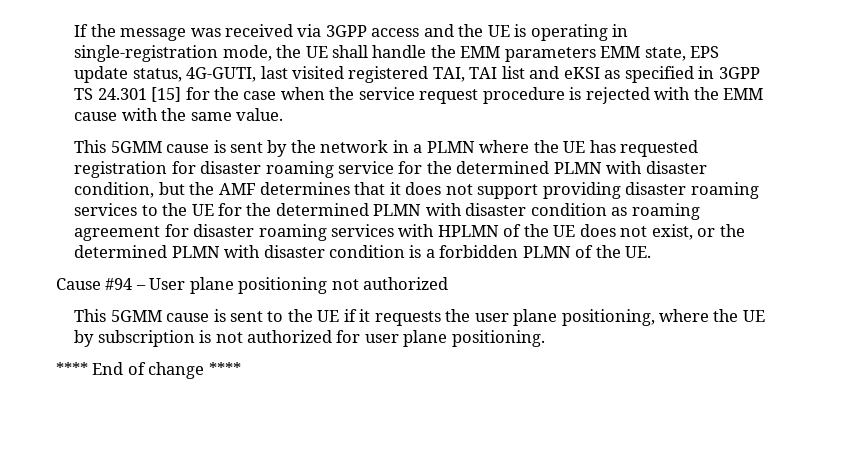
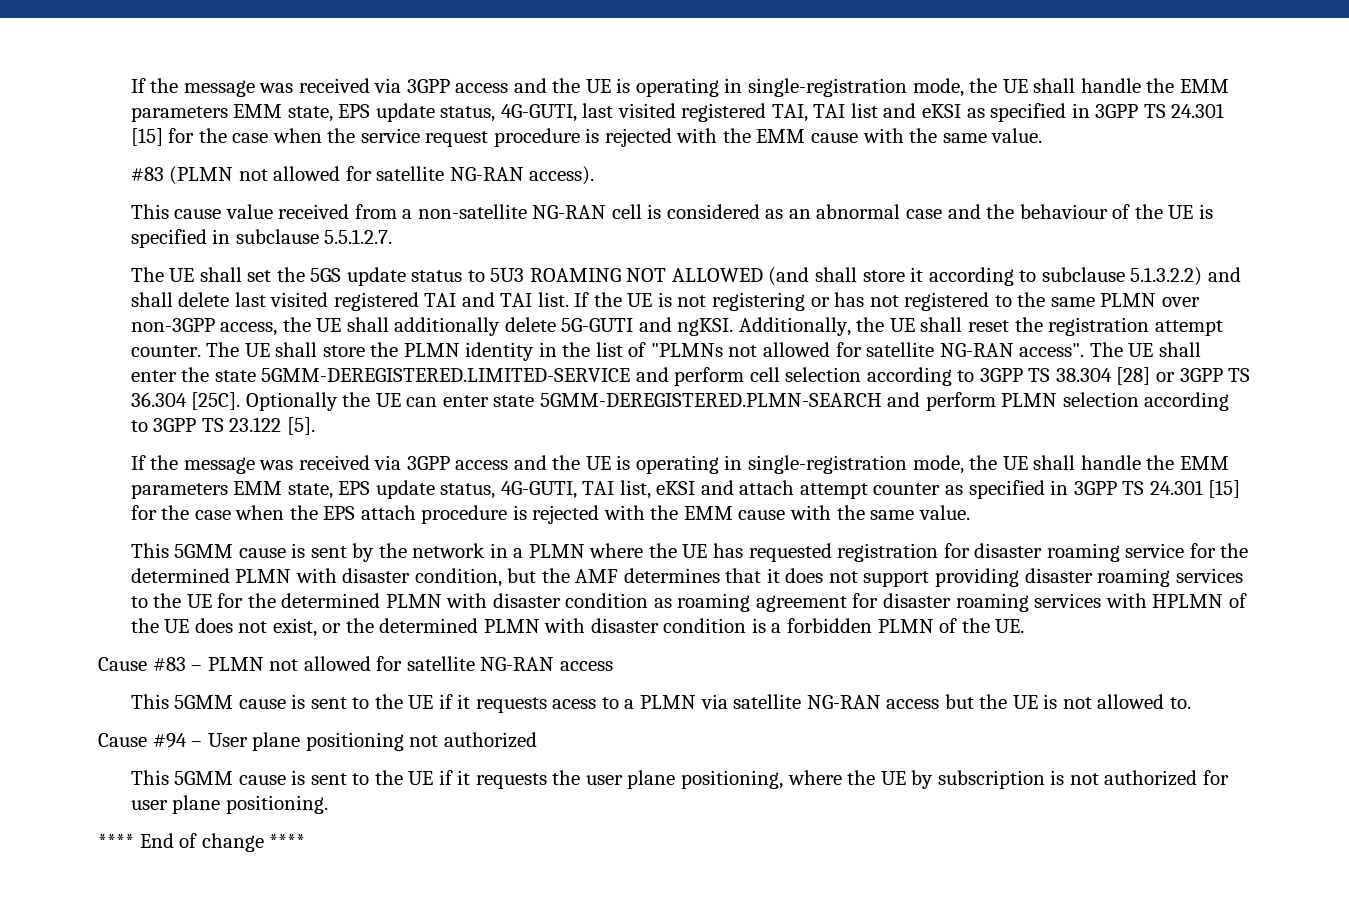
(284, 114) none -> [130,166,595,185] [130,204,1213,219] [130,229,393,248] [130,267,1241,286] [130,292,1200,311] [130,317,1223,336] [130,342,1201,361] [130,367,1251,386] [130,392,1230,411] [130,417,315,435] [130,455,1229,474] [130,480,1241,499] [130,505,970,524] // #83 (PLMN not allowed for satellite NG-RAN access). // This cause value received from a non-satellite NG-RAN cell is considered as an abnormal case and the behaviour of the UE is specified in subclause 5.5.1.2.7. // The UE shall set the 5GS update status to 5U3 ROAMING NOT ALLOWED (and shall store it according to subclause 5.1.3.2.2) and shall delete last visited registered TAI and TAI list. If the UE is not registering or has not registered to the same PLMN over non-3GPP access, the UE shall additionally delete 5G-GUTI and ngKSI. Additionally, the UE shall reset the registration attempt counter. The UE shall store the PLMN identity in the list of "PLMNs not allowed for satellite NG-RAN access". The UE shall enter the state 5GMM-DEREGISTERED.LIMITED-SERVICE and perform cell selection according to 3GPP TS 38.304 [28] or 3GPP TS 36.304 [25C]. Optionally the UE can enter state 5GMM-DEREGISTERED.PLMN-SEARCH and perform PLMN selection according to 3GPP TS 23.122 [5]. // If the message was received via 3GPP access and the UE is operating in single-registration mode, the UE shall handle the EMM parameters EMM state, EPS update status, 4G-GUTI, TAI list, eKSI and attach attempt counter as specified in 3GPP TS 24.301 [15] for the case when the EPS attach procedure is rejected with the EMM cause with the same value.
(652, 252) none -> [98,656,613,671] [130,694,1191,713] // Cause #83 – PLMN not allowed for satellite NG-RAN access // This 5GMM cause is sent to the UE if it requests acess to a PLMN via satellite NG-RAN access but the UE is not allowed to.

